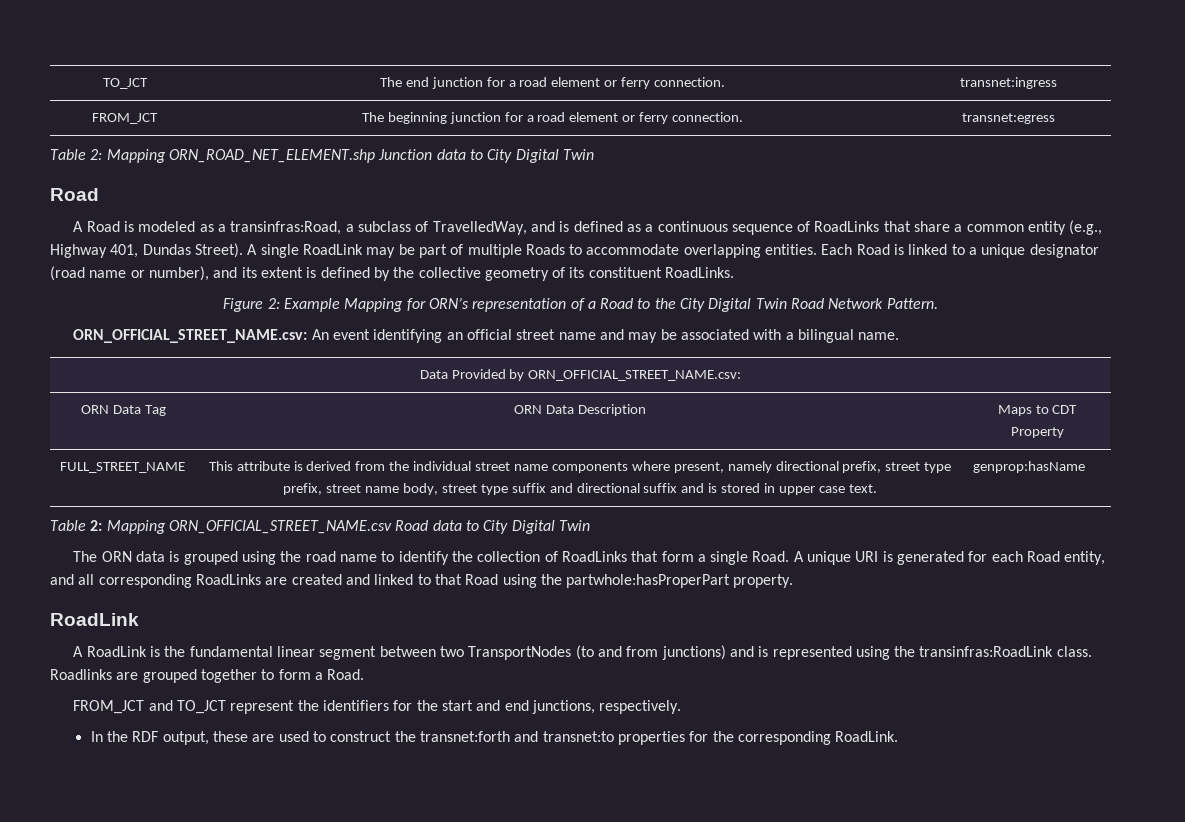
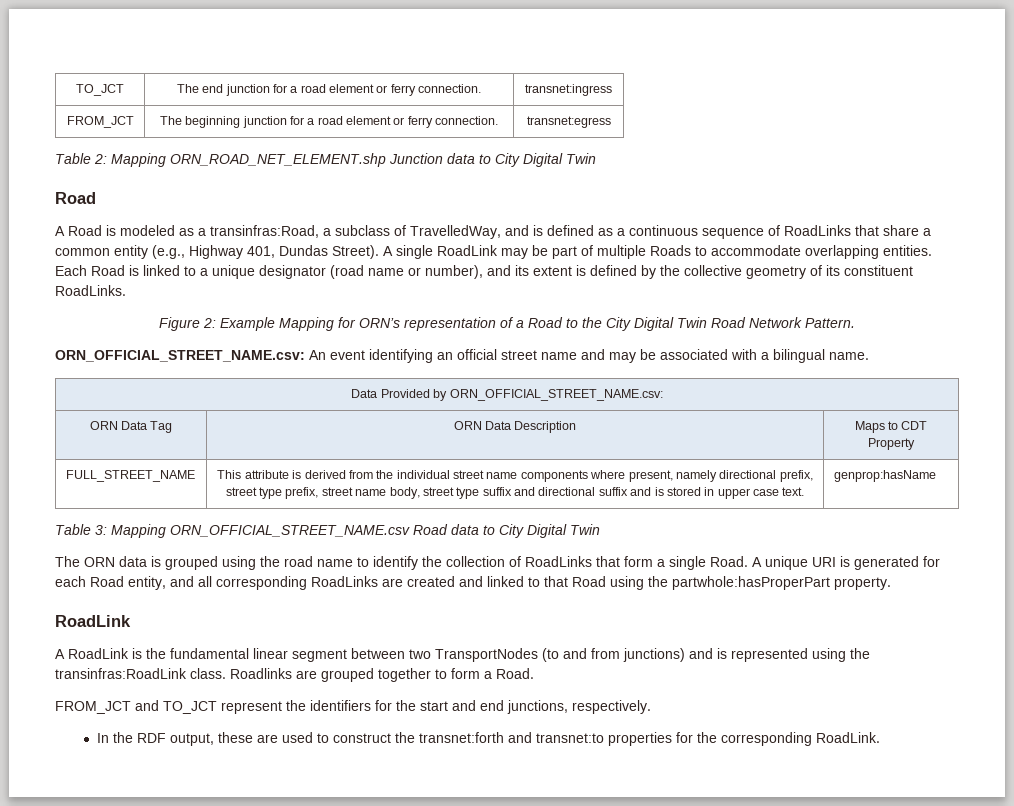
[90,520,103,531] 2: -> [95,525,107,535] 3:

